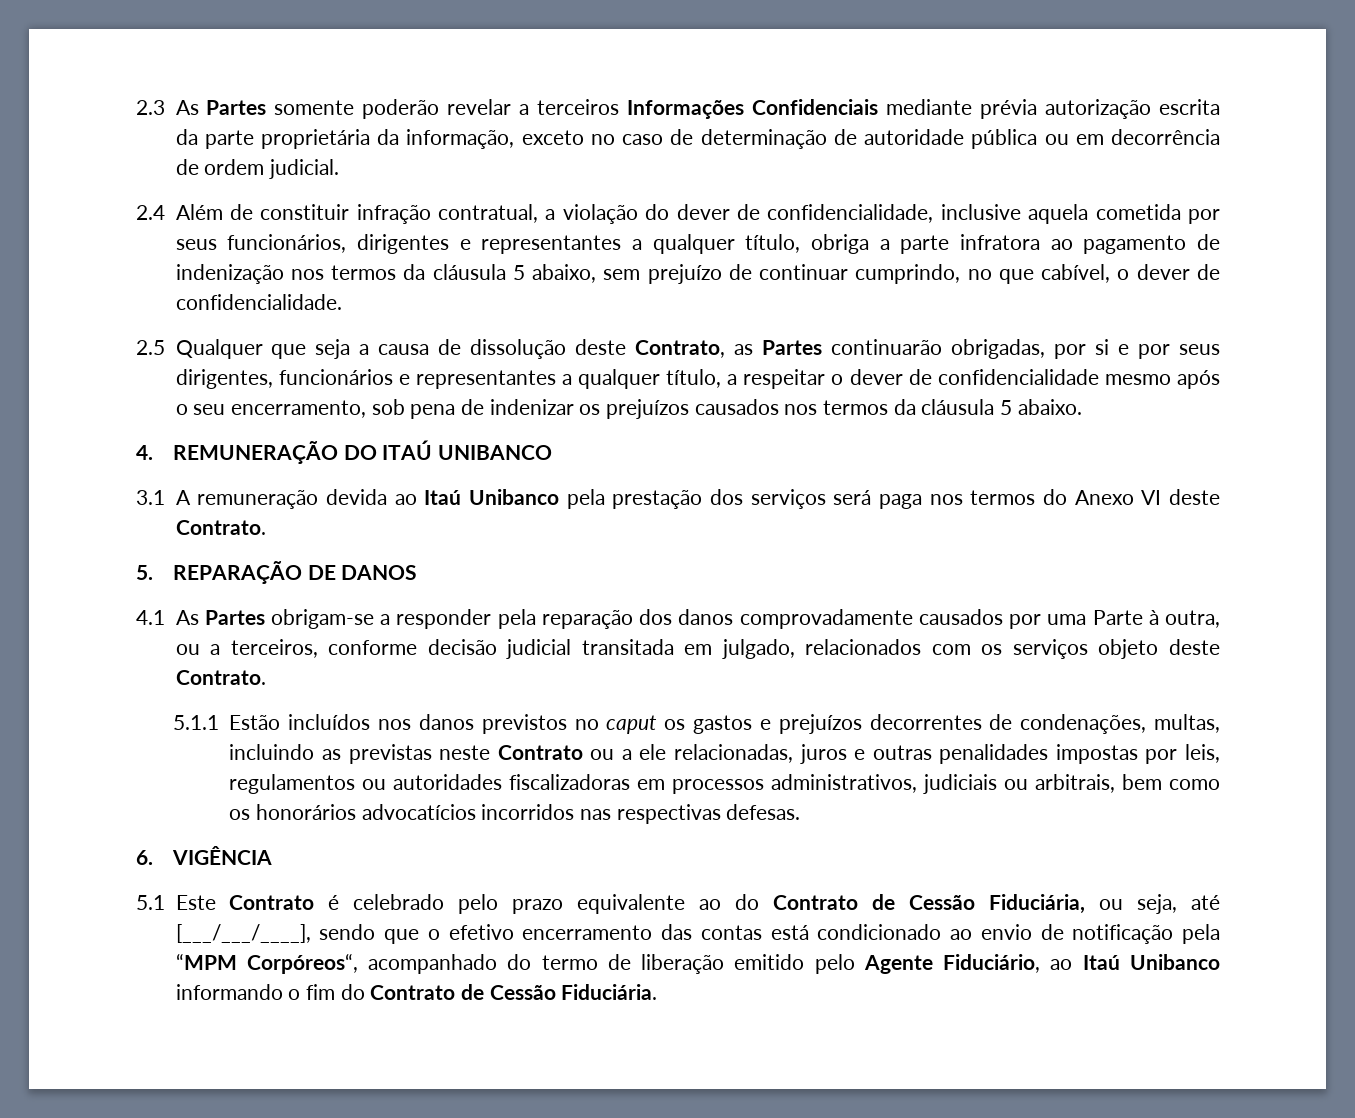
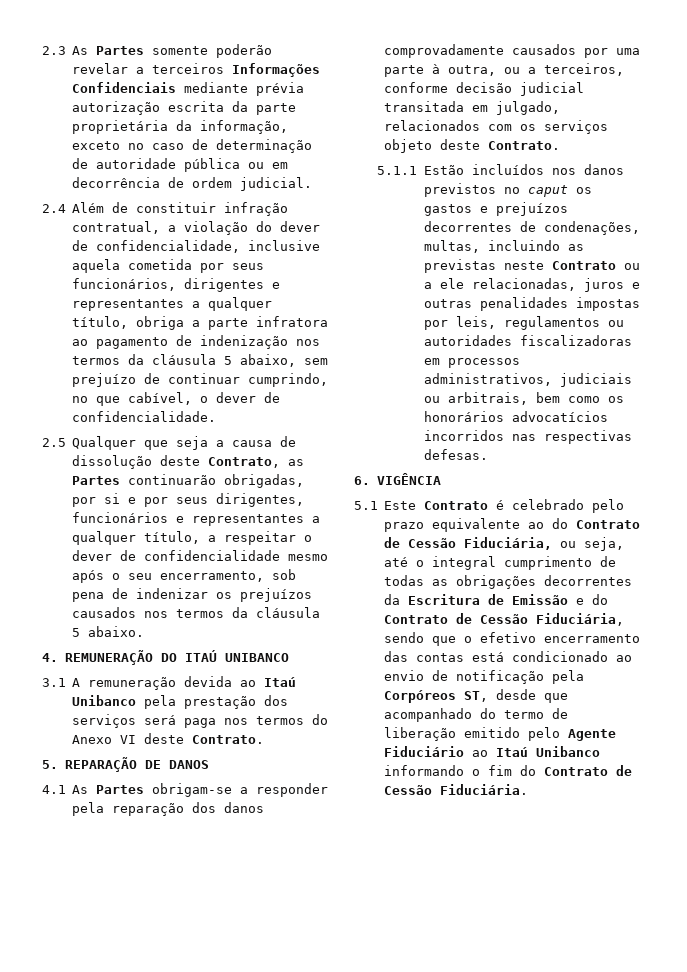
[1092,610,1143,625] Parte -> [384,65,425,77] parte
[175,924,311,943] [___/___/____], -> [416,556,617,570] [384,575,633,589] [384,594,609,605] [384,613,625,626] o integral cumprimento de todas as obrigações decorrentes da Escritura de Emissão e do Contrato de Cessão Fiduciária,
[175,953,358,974] “MPM Corpóreos“, -> [384,689,569,703] Corpóreos ST, desde que
[943,954,1041,973] Fiduciário, -> [384,746,465,757] Fiduciário

